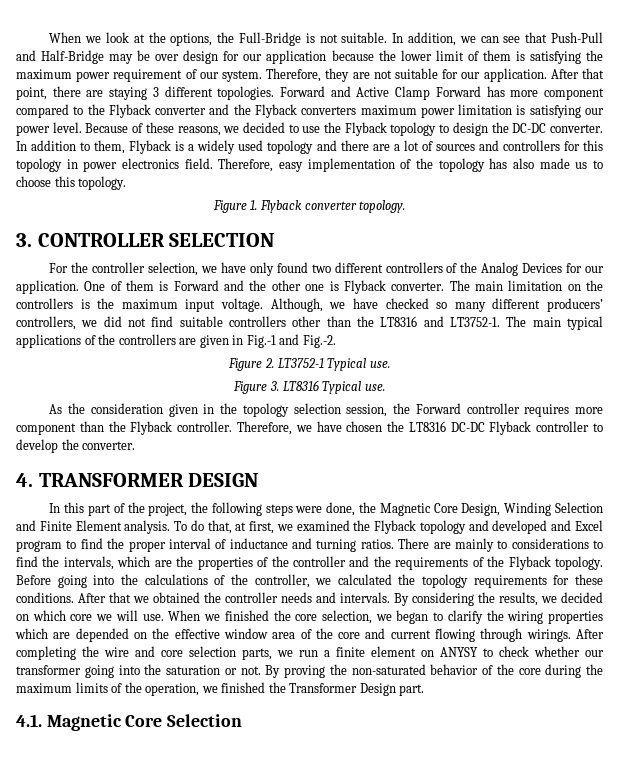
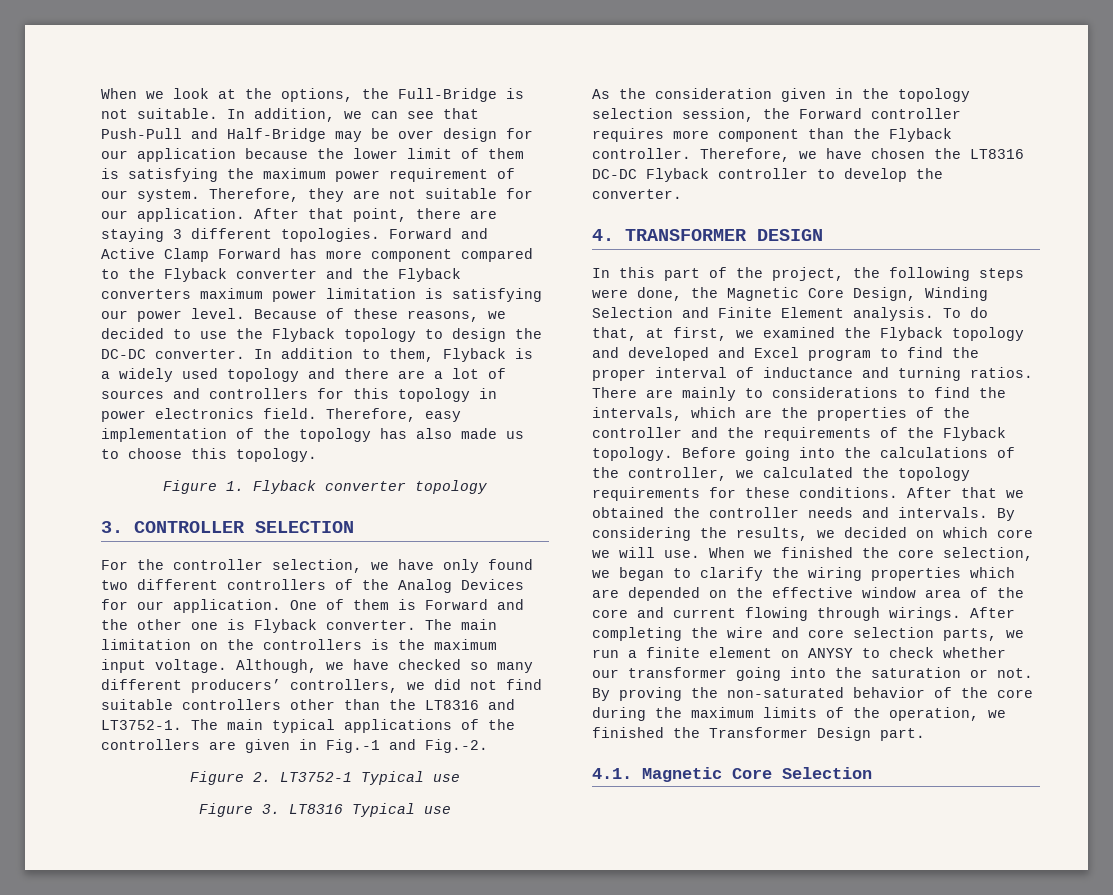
[359,200,406,213] topology. -> [415,480,487,494] topology
[369,361,390,368] use. -> [433,774,460,782] use
[364,384,385,391] use. -> [424,806,451,814] use

